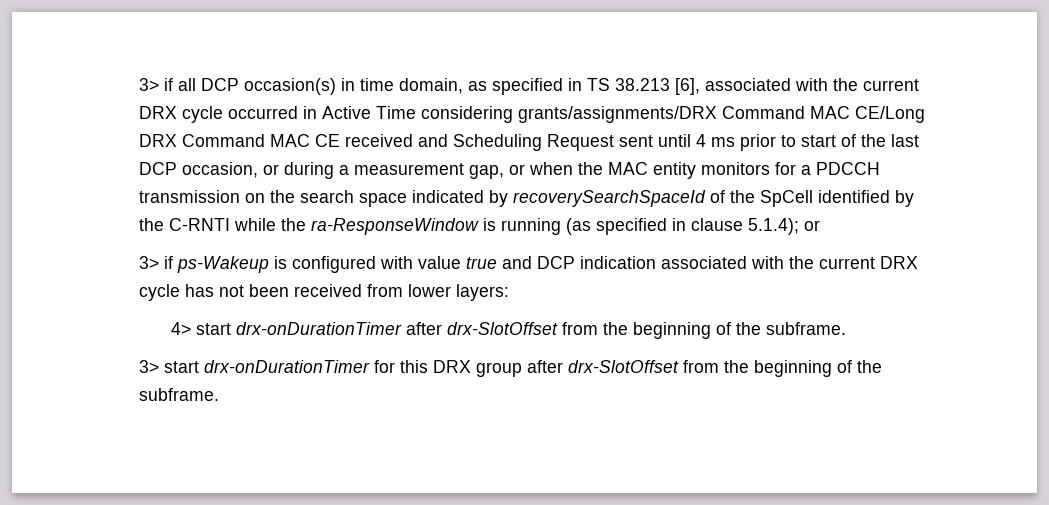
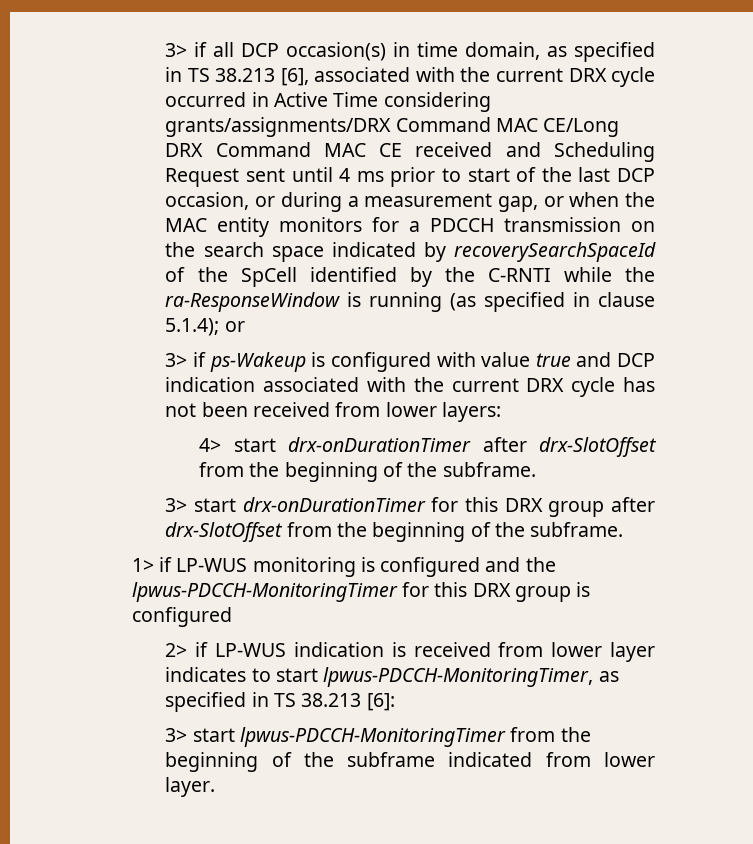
(220, 394) none -> [131,557,556,577] [131,582,591,602] [131,607,232,627] [165,642,655,662] [165,667,619,687] [165,692,395,712] [165,727,591,747] [165,752,655,772] [165,777,216,797] // 1> if LP-WUS monitoring is configured and the lpwus-PDCCH-MonitoringTimer for this DRX group is configured // 2> if LP-WUS indication is received from lower layer indicates to start lpwus-PDCCH-MonitoringTimer, as specified in TS 38.213 [6]: // 3> start lpwus-PDCCH-MonitoringTimer from the beginning of the subframe indicated from lower layer.

